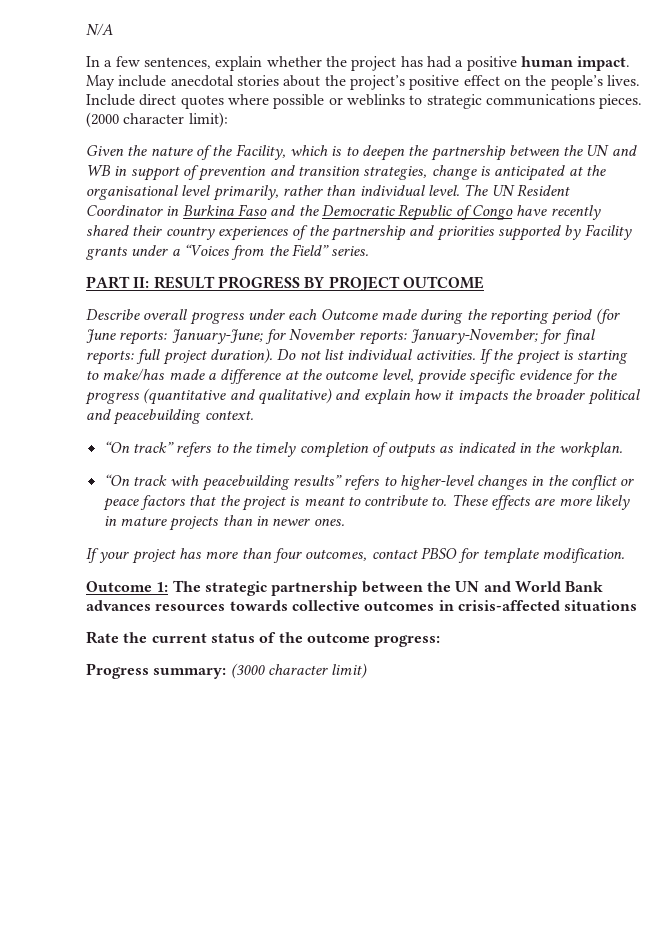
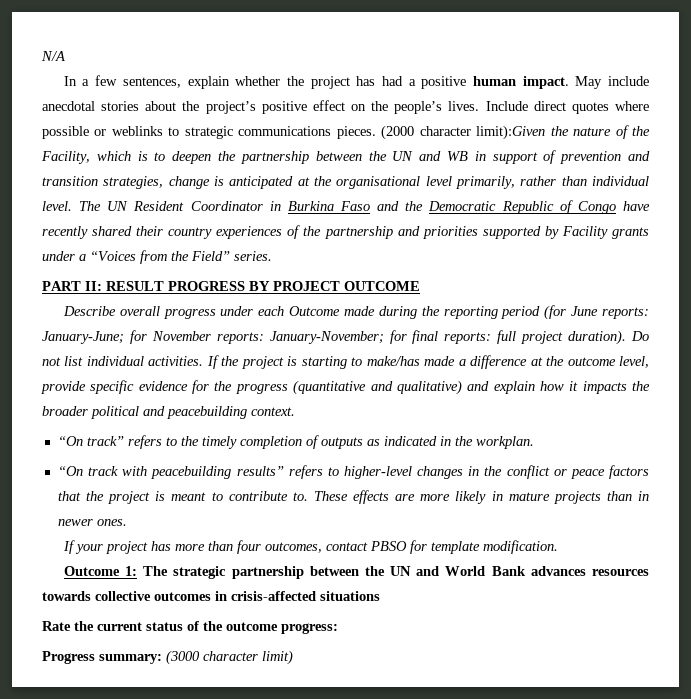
[188,112,228,128] [86,145,124,156] limit): // Given -> [476,125,546,140] limit):Given

